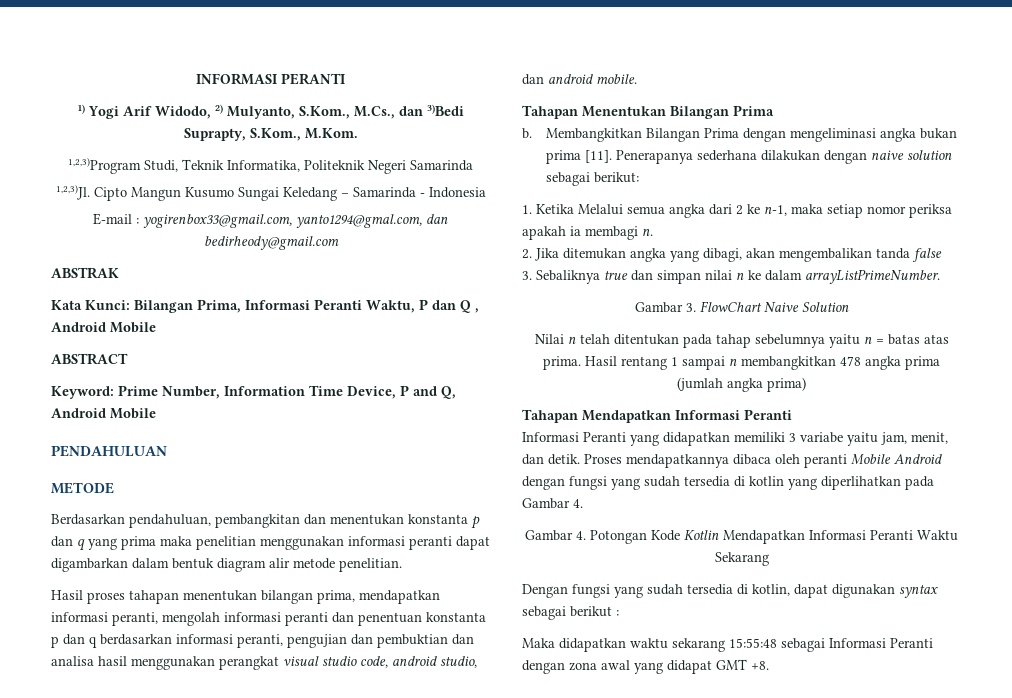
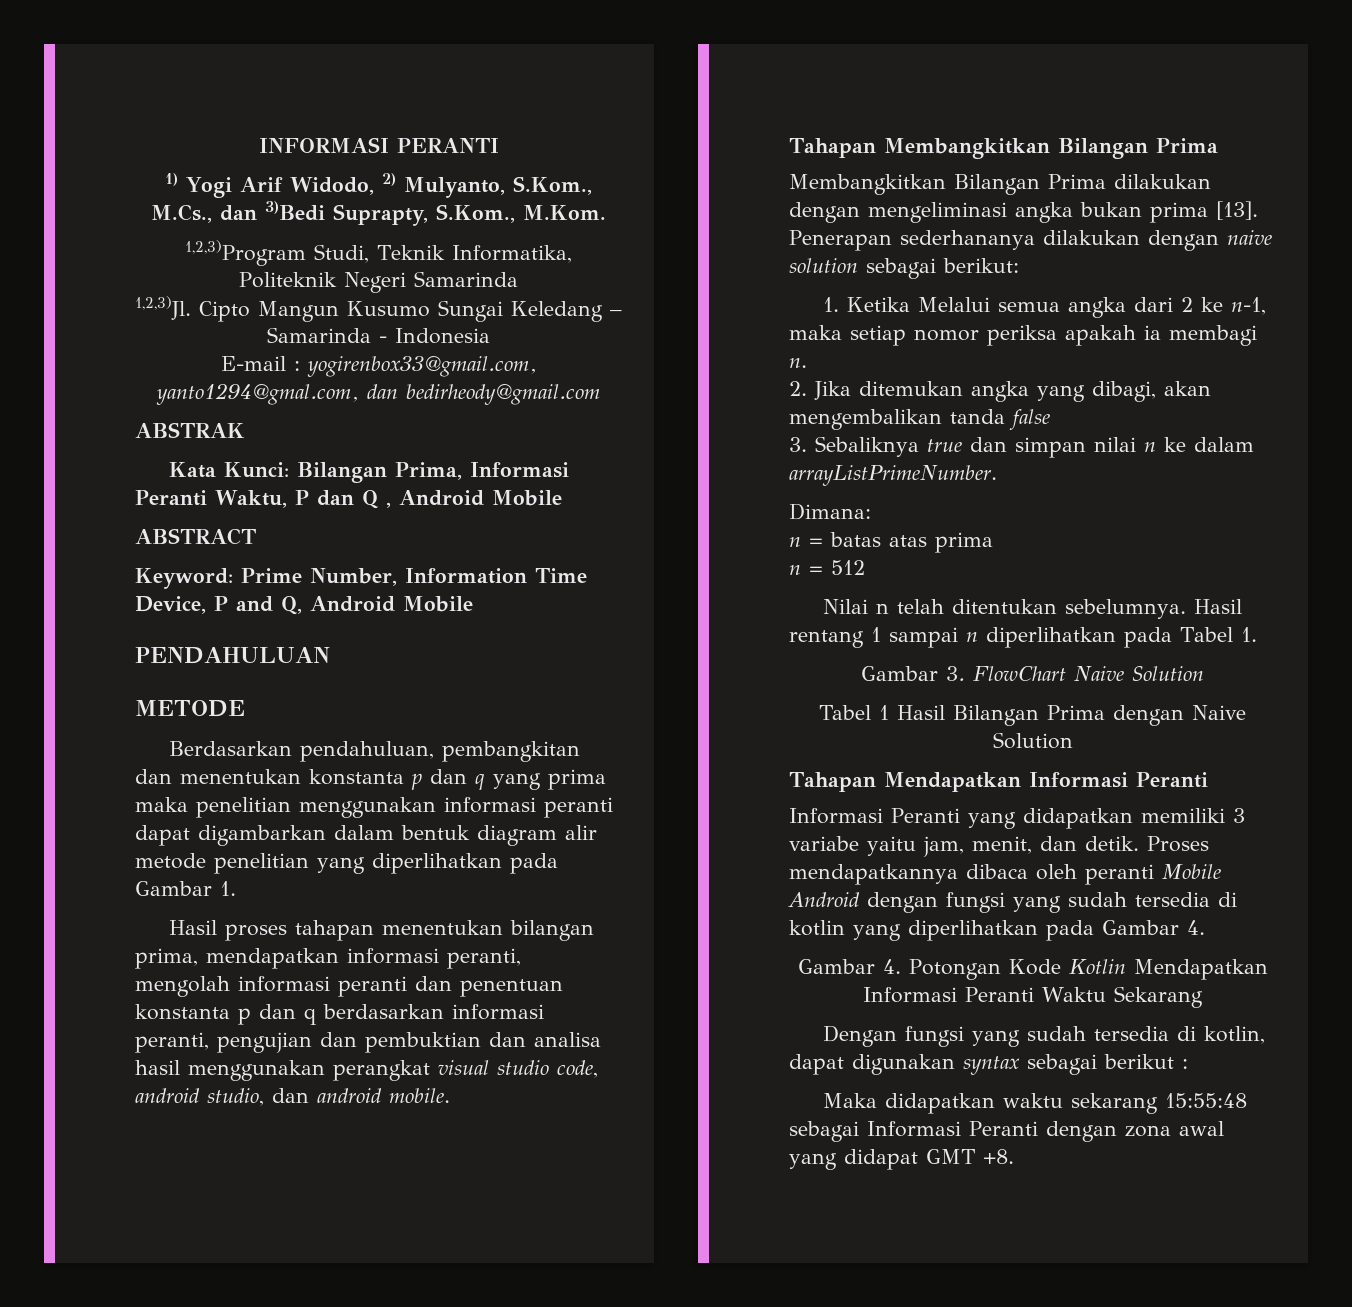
[339,558,402,572] penelitian. -> [214,853,558,874] [135,881,236,896] penelitian yang diperlihatkan pada Gambar 1.
[582,106,666,117] Menentukan -> [883,138,1050,159] Membangkitkan
[522,128,739,142] b. Membangkitkan Bilangan Prima -> [789,174,1211,195] Membangkitkan Bilangan Prima dilakukan
[584,150,757,164] [11]. Penerapanya sederhana -> [1216,201,1258,220] [789,230,1035,251] [13]. Penerapan sederhananya
(940, 276) none -> [789,503,871,520] [789,532,993,553] [789,560,865,575] [822,599,1242,619] [789,627,1257,648] // Dimana: // n = batas atas prima // n = 512 // Nilai n telah ditentukan sebelumnya. Hasil rentang 1 sampai n diperlihatkan pada Tabel 1.
[534,334,949,348] [543,356,940,370] [677,377,806,392] Nilai n telah ditentukan pada tahap sebelumnya yaitu n = batas atas prima. Hasil rentang 1 sampai n membangkitkan 478 angka prima (jumlah angka prima) -> [818,705,1247,726] [992,732,1073,749] Tabel 1 Hasil Bilangan Prima dengan Naive Solution

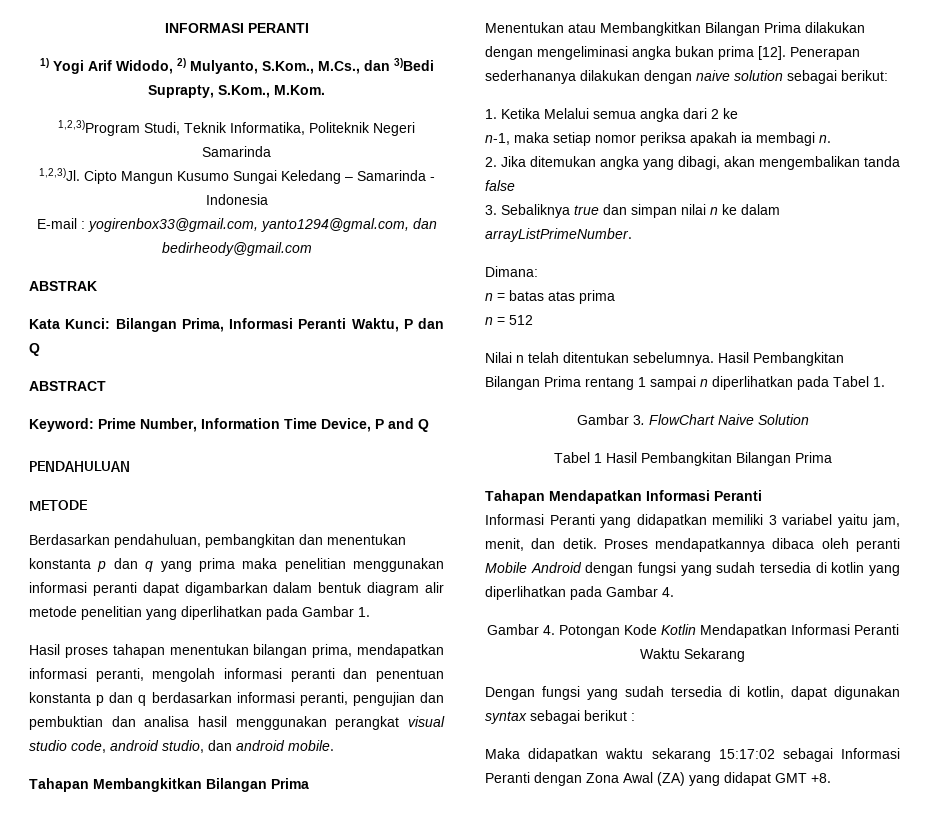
[385,490,562,508] , Android Mobile -> (40, 349) none
[281,596,473,615] Q, Android Mobile -> [418,419,429,432] Q
(1218, 145) none -> [485,22,596,33] Menentukan atau
[1216,201,1258,220] [13]. -> [758,46,786,60] [12].
(1223, 304) none -> (738, 113) //
(1242, 606) none -> [753,352,844,366] [485,376,581,390] Pembangkitan Bilangan Prima
[953,705,1247,726] [992,732,1073,749] Bilangan Prima dengan Naive Solution -> [640,452,832,466] Pembangkitan Bilangan Prima
[789,836,859,851] variabe -> [782,514,832,525] variabel
[1164,1093,1247,1108] 15:55:48 -> [718,749,775,759] 15:17:02
[1124,1121,1224,1137] zona awal -> [586,772,685,786] Zona Awal (ZA)

